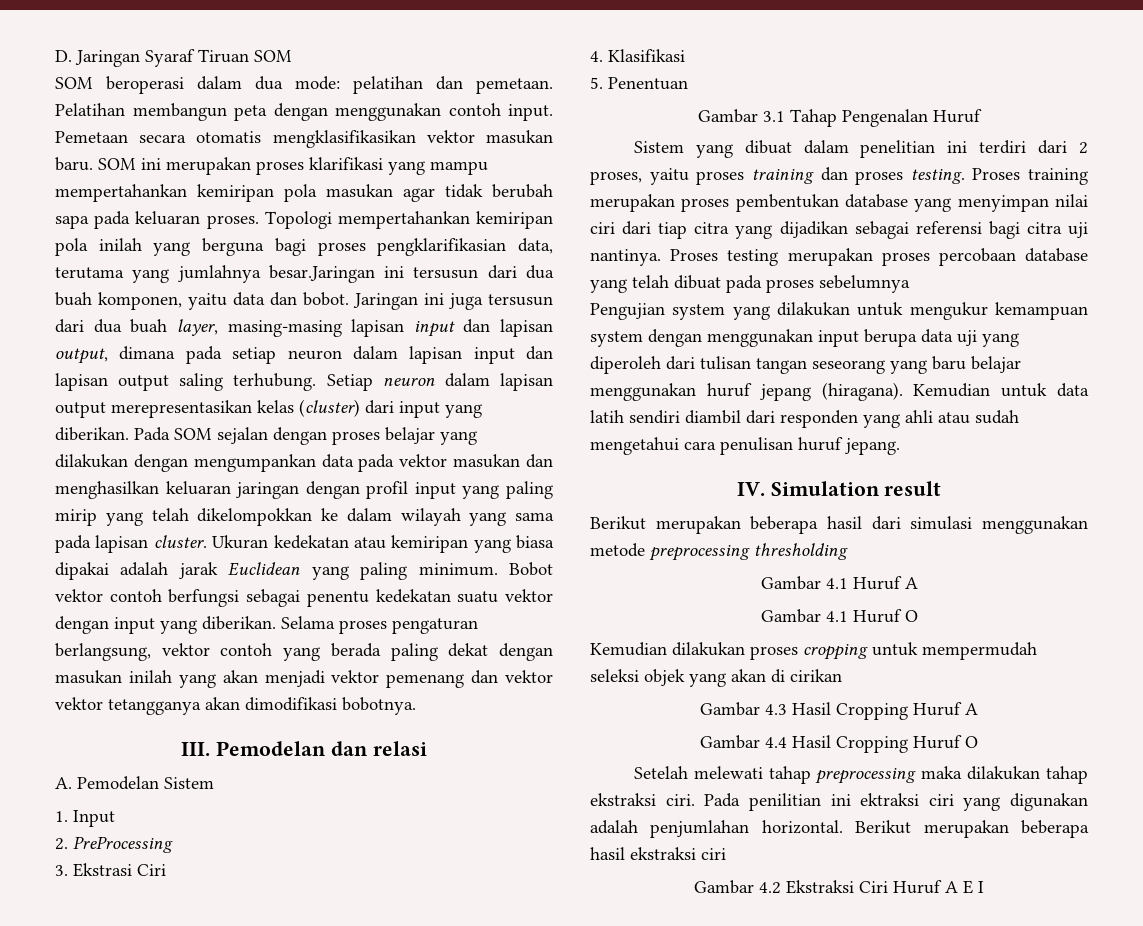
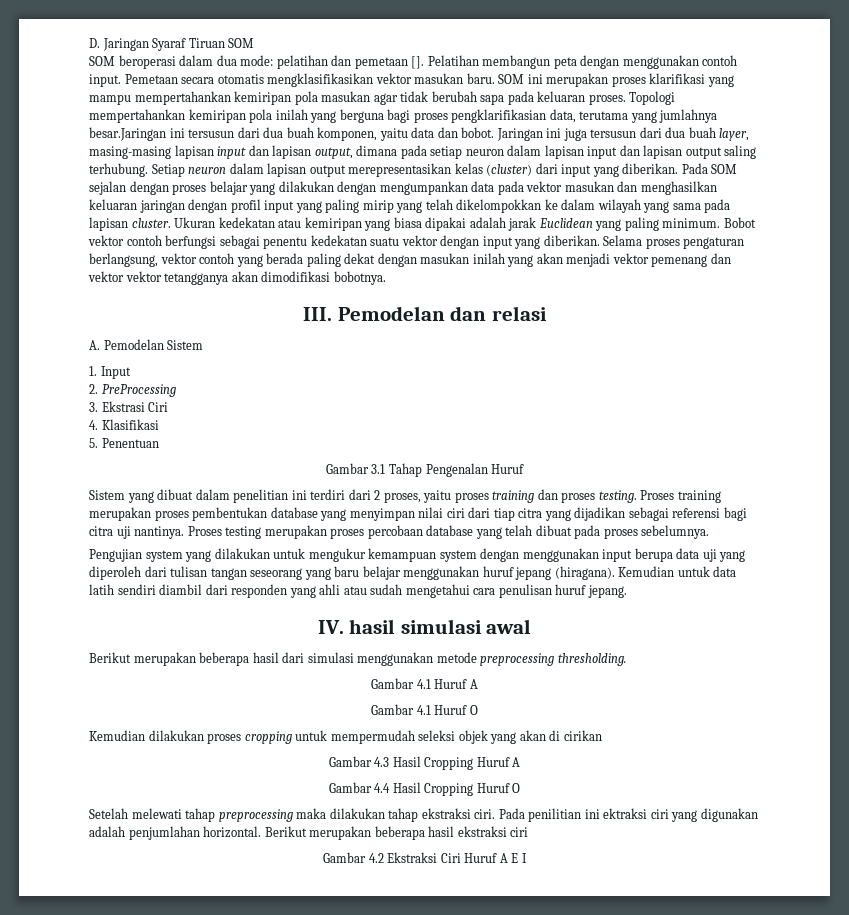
[476,78,553,94] pemetaan. -> [354,56,425,69] pemetaan [].
[819,275,910,293] sebelumnya -> [641,525,710,539] sebelumnya.
[770,481,942,496] Simulation result -> [349,619,532,634] hasil simulasi awal
[754,543,848,560] thresholding -> [557,653,626,666] thresholding.

